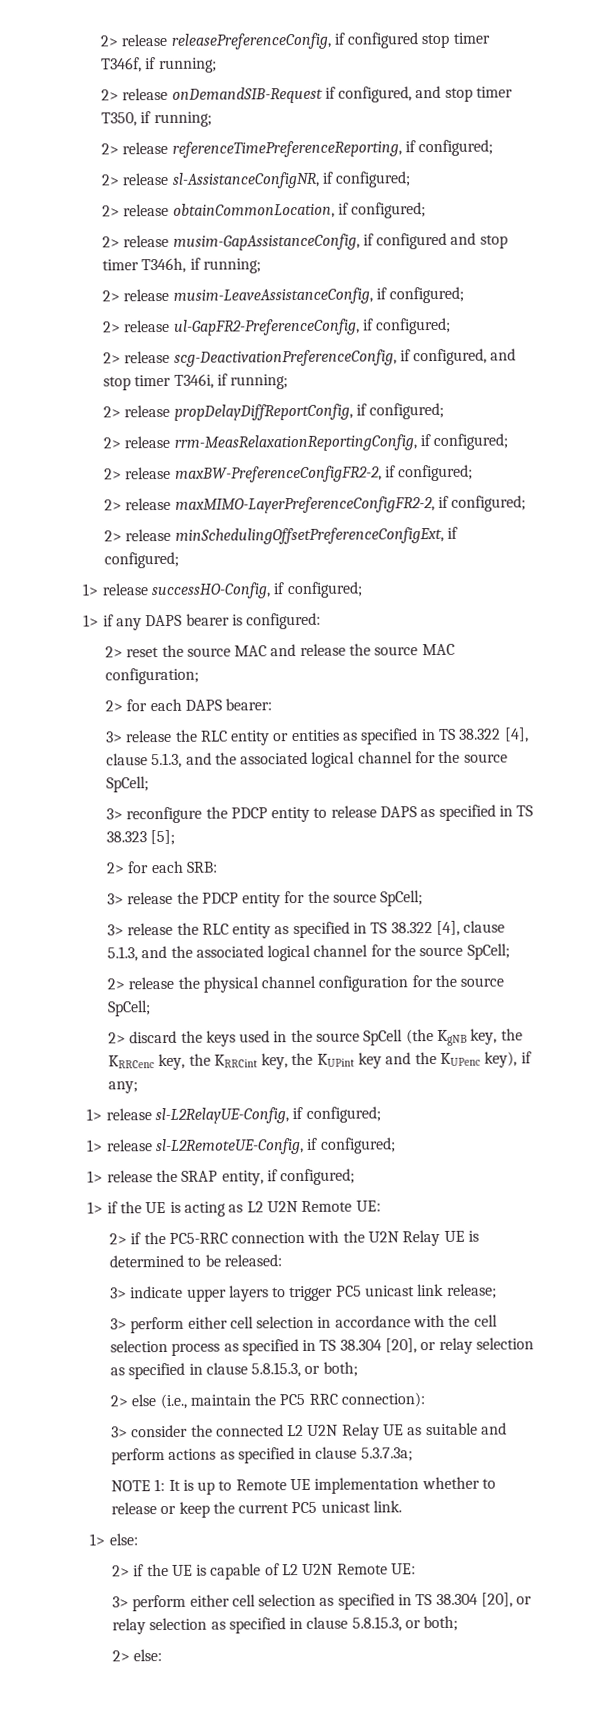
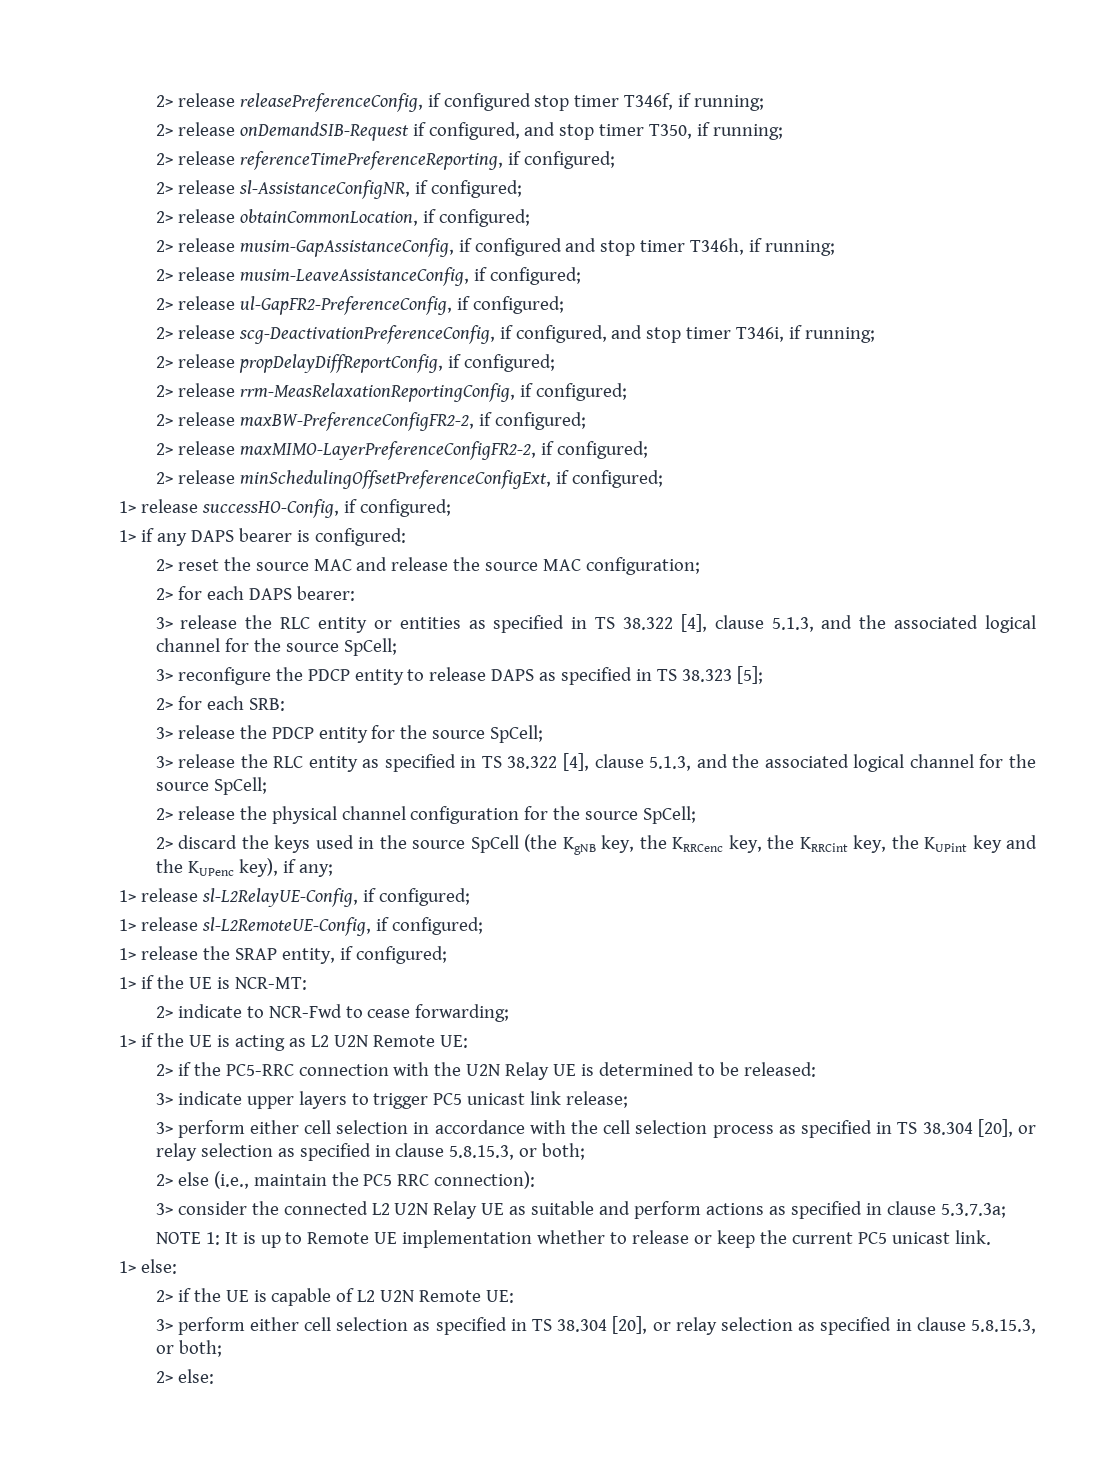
(356, 1177) none -> [118,975,307,990] [155,1004,510,1022] // 1> if the UE is NCR-MT: // 2> indicate to NCR-Fwd to cease forwarding;

